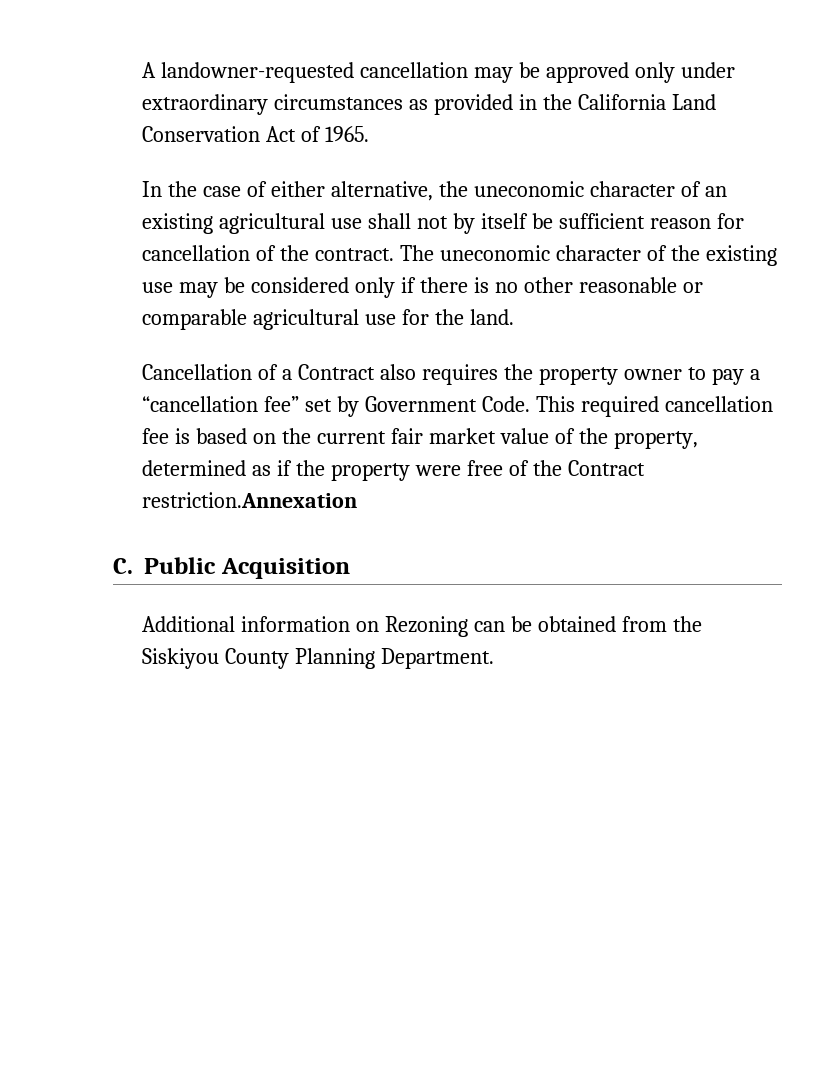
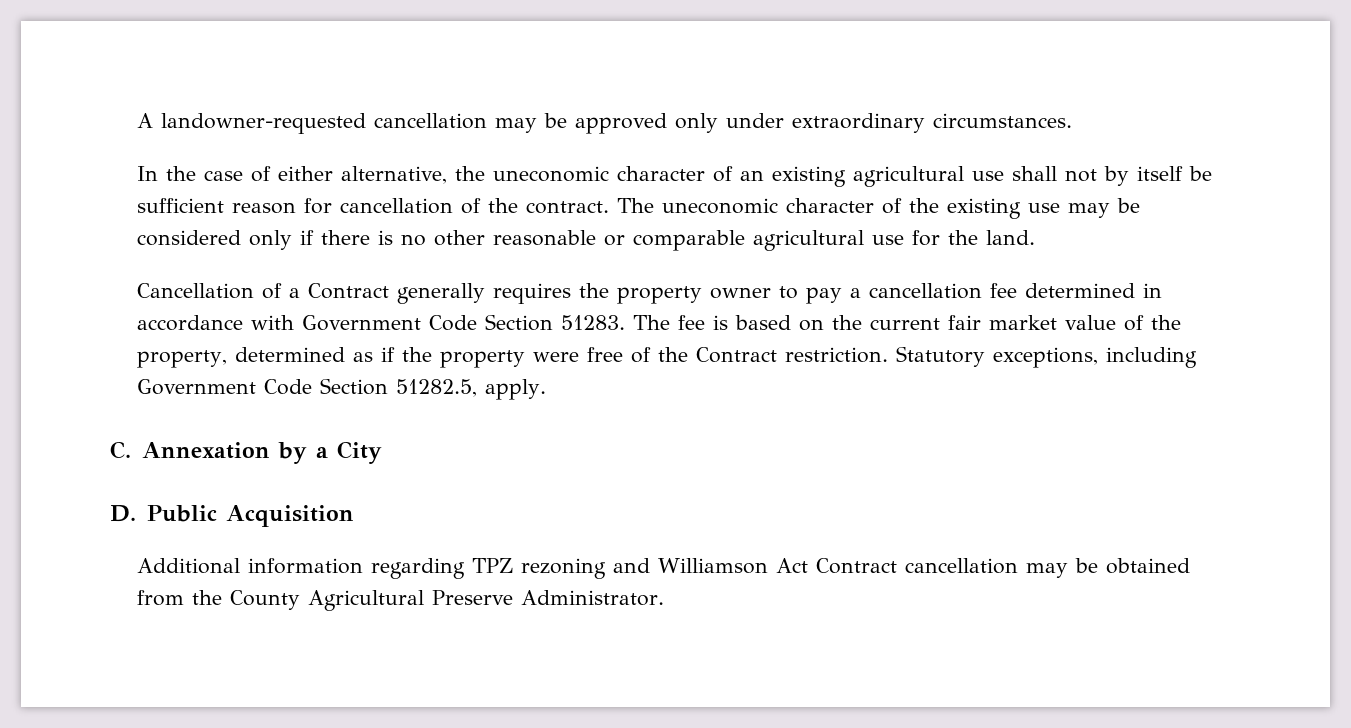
[274,94,716,115] [142,126,370,142] circumstances as provided in the California Land Conservation Act of 1965. -> [933,113,1073,128] circumstances.
[379,364,416,380] also -> [397,283,486,304] generally
[142,396,773,417] “cancellation fee” set by Government Code. This required cancellation -> [869,283,1163,299] [137,314,671,331] cancellation fee determined in accordance with Government Code Section 51283. The
[142,492,358,508] [113,557,350,579] [142,616,702,637] [142,648,495,669] restriction.Annexation // C. Public Acquisition // Additional information on Rezoning can be obtained from the Siskiyou County Planning Department. -> [785,346,1198,368] [137,378,547,400] [110,441,382,464] [110,505,354,527] [137,558,1191,579] [137,590,665,611] restriction. Statutory exceptions, including Government Code Section 51282.5, apply. // C. Annexation by a City // D. Public Acquisition // Additional information regarding TPZ rezoning and Williamson Act Contract cancellation may be obtained from the County Agricultural Preserve Administrator.

